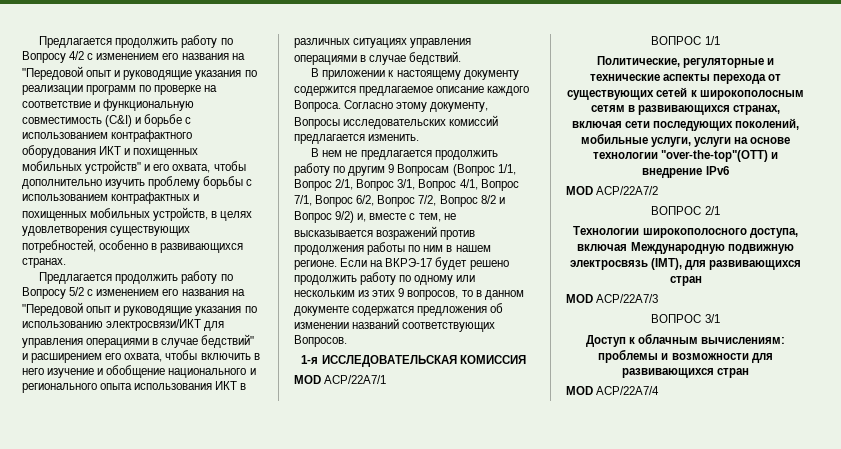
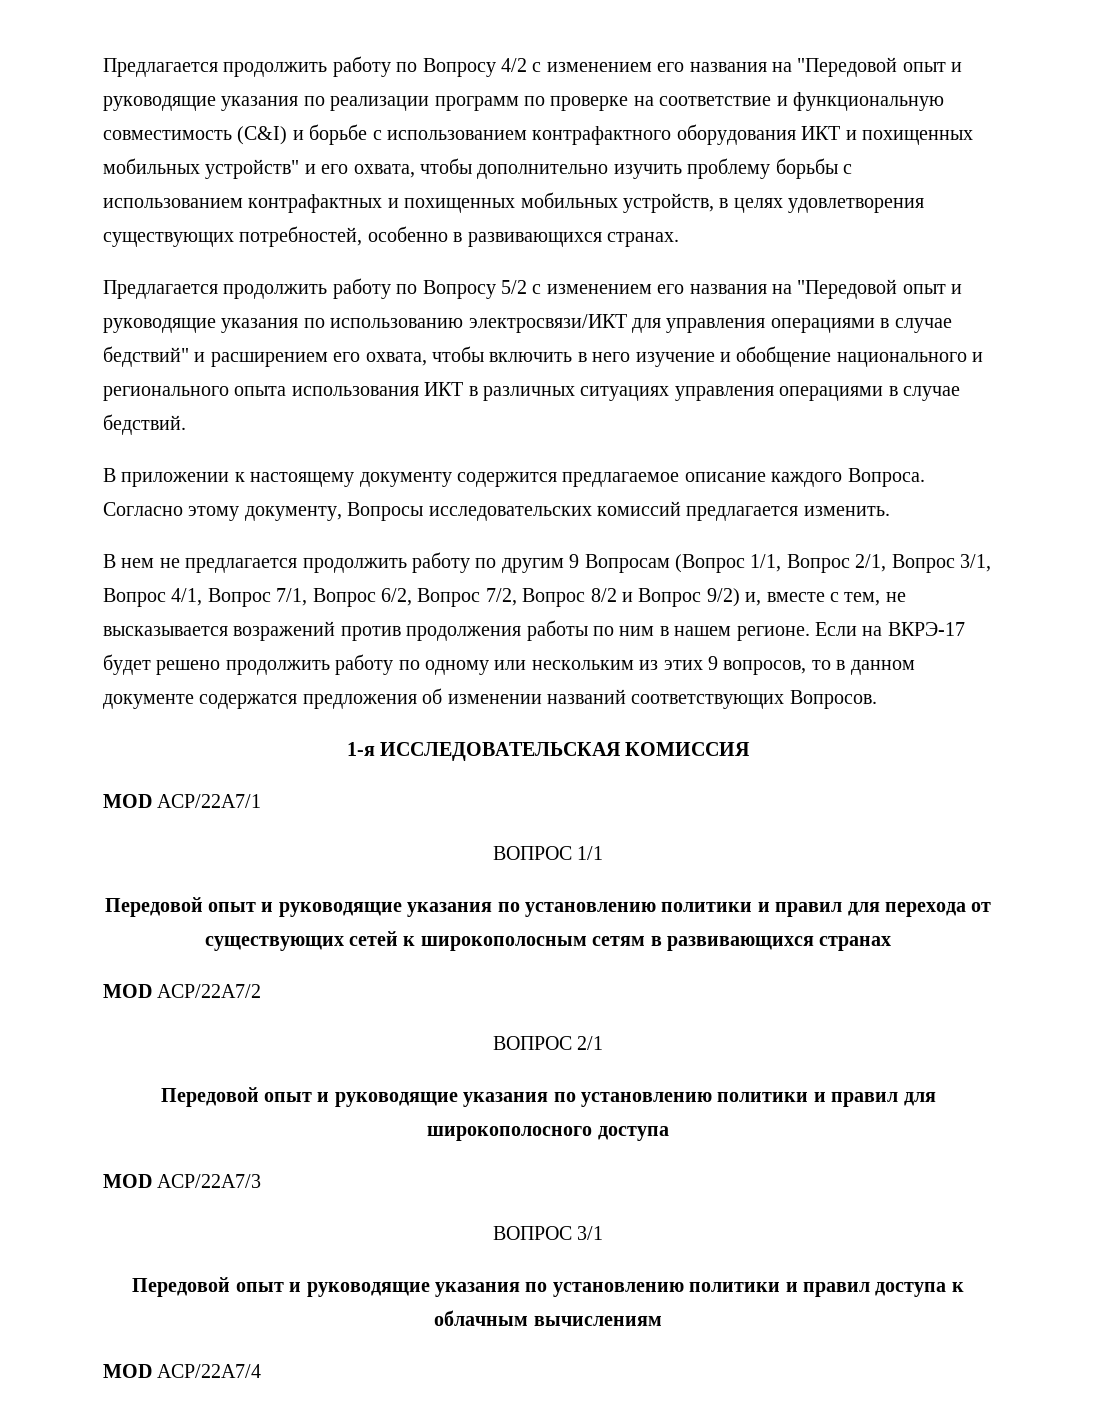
[596,56,775,68] [589,74,710,81] Политические, регуляторные и технические аспекты -> [104,897,880,917] Передовой опыт и руководящие указания по установлению политики и правил для
[733,105,781,115] [571,118,800,131] [580,133,791,147] [592,150,779,162] [642,166,729,178] [566,186,659,195] [651,206,720,215] [573,226,798,238] [577,242,794,254] [569,258,802,270] [669,276,702,286] [566,294,659,303] [651,314,720,323] [585,333,786,347] [598,349,773,363] [621,368,750,378] странах, включая сети последующих поколений, мобильные услуги, услуги на основе технологии "over-the-top"(ОТТ) и внедрение IPv6 // MOD ACP/22A7/2 // ВОПРОС 2/1 // Технологии широкополосного доступа, включая Международную подвижную электросвязь (IMT), для развивающихся стран // MOD ACP/22A7/3 // ВОПРОС 3/1 // Доступ к облачным вычислениям: проблемы и возможности для развивающихся стран -> [819,936,892,951] [103,984,262,998] [492,1036,604,1050] [160,1087,936,1107] [427,1126,669,1141] [103,1174,262,1188] [492,1226,604,1240] [132,1277,964,1297] [434,1310,662,1326] странах // MOD ACP/22A7/2 // ВОПРОС 2/1 // Передовой опыт и руководящие указания по установлению политики и правил для широкополосного доступа // MOD ACP/22A7/3 // ВОПРОС 3/1 // Передовой опыт и руководящие указания по установлению политики и правил доступа к облачным вычислениям

